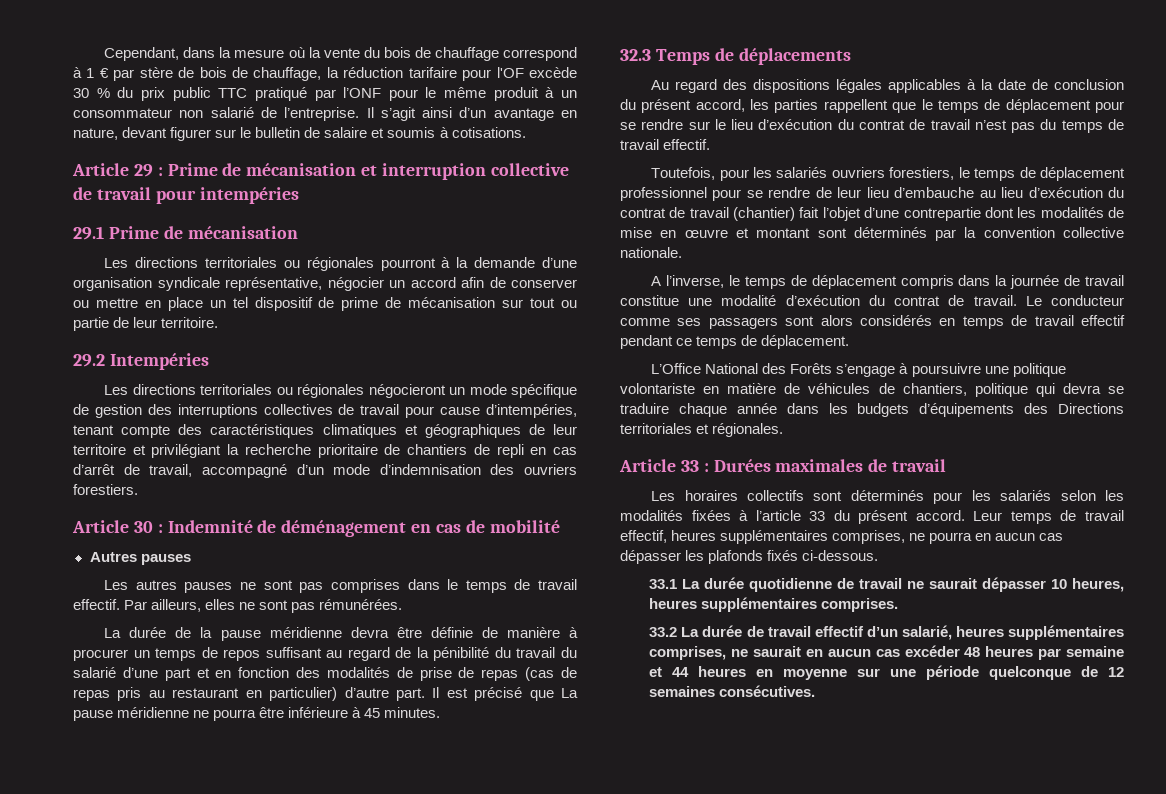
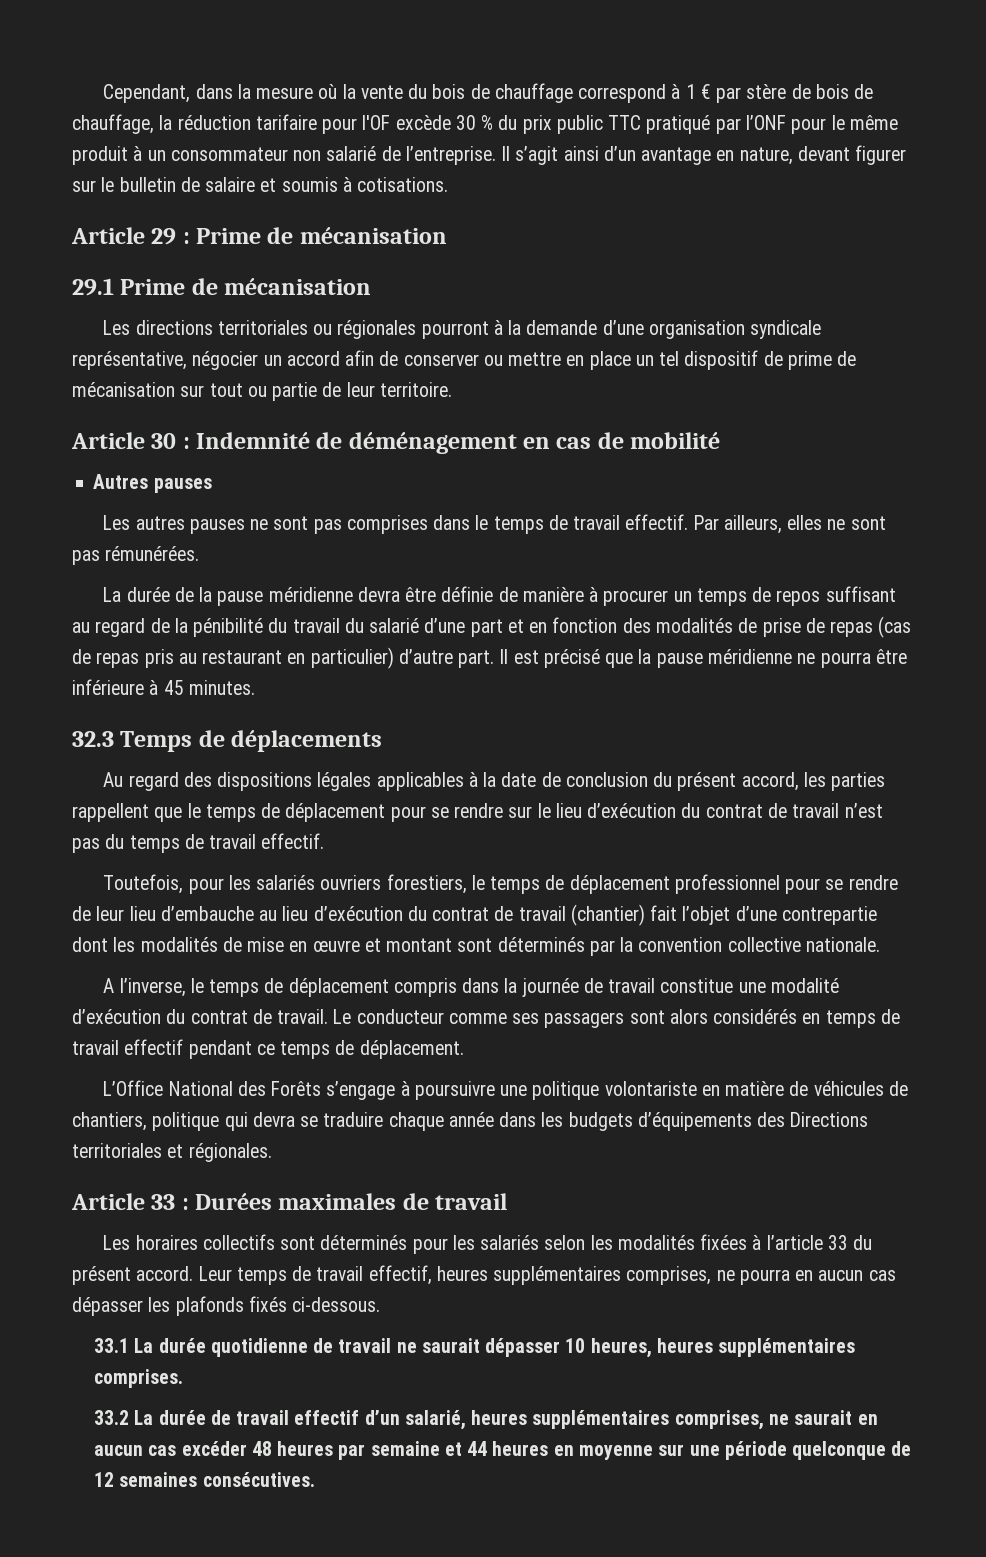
[361,163,569,180] [73,187,299,204] et interruption collective de travail pour intempéries -> (447, 235) none
[73,353,209,370] [104,384,577,398] [73,404,578,418] [73,424,577,438] [73,444,578,458] [73,464,577,478] [73,484,138,495] // 29.2 Intempéries // Les directions territoriales ou régionales négocieront un mode spécifique de gestion des interruptions collectives de travail pour cause d’intempéries, tenant compte des caractéristiques climatiques et géographiques de leur territoire et privilégiant la recherche prioritaire de chantiers de repli en cas d’arrêt de travail, accompagné d’un mode d’indemnisation des ouvriers forestiers. -> (452, 389) none
[561,688,579,698] La -> [638,649,652,664] la

